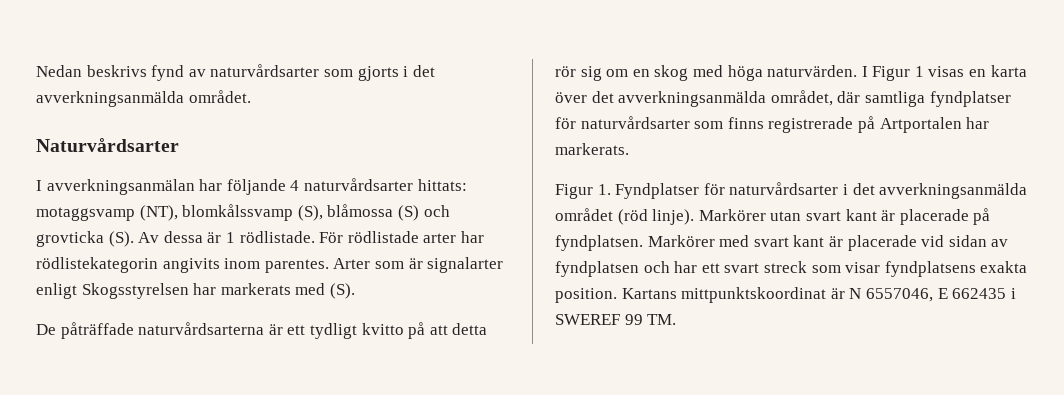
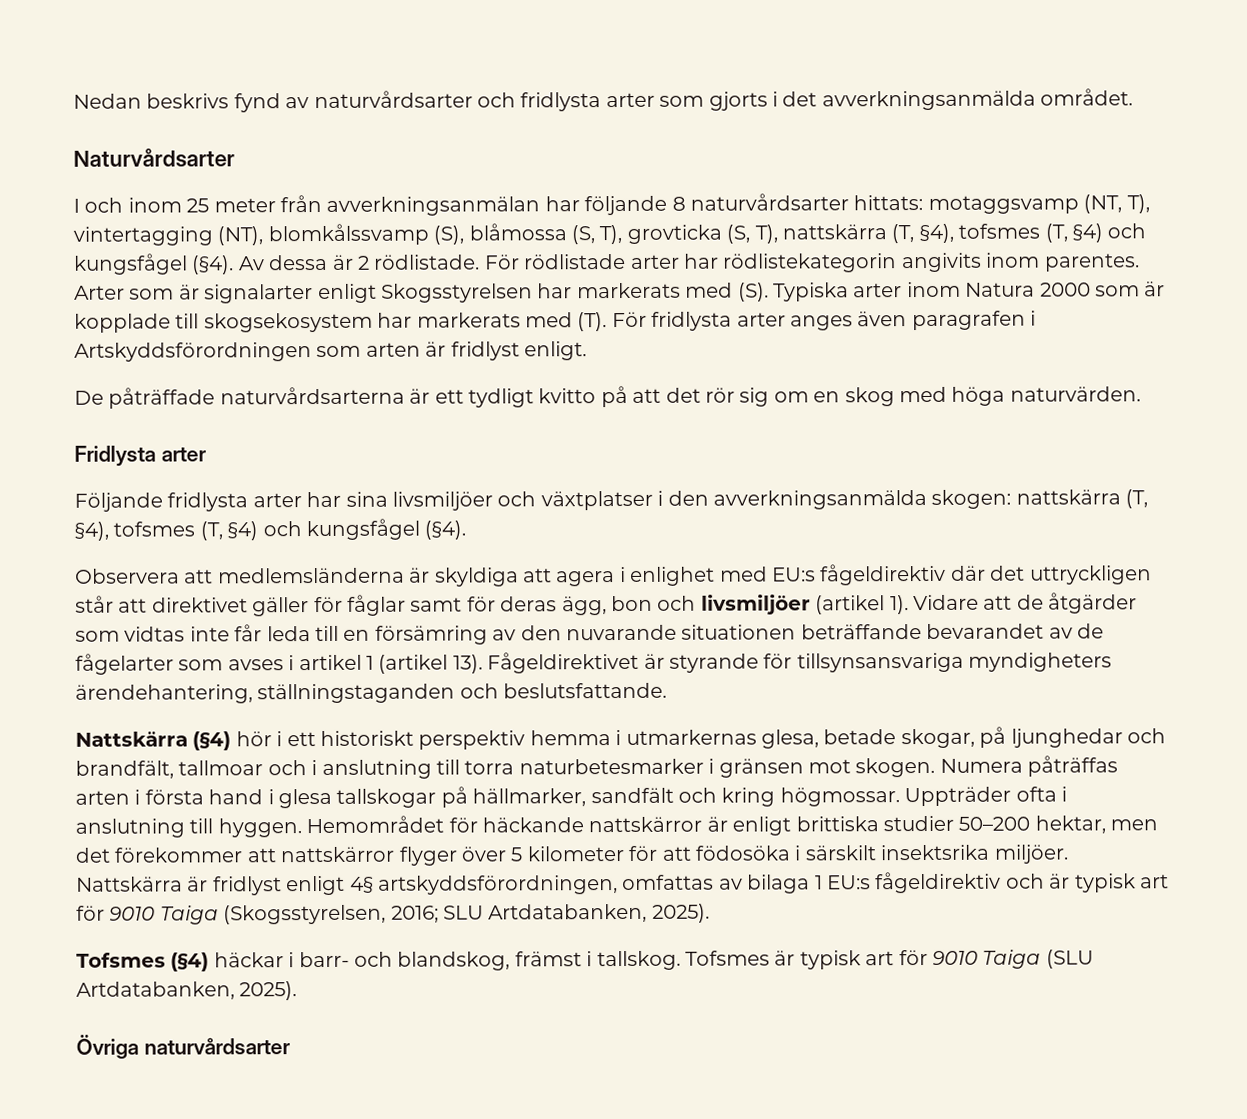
(320, 70) none -> [477,92,655,112] och fridlysta arter
(42, 185) none -> [84,194,322,213] och inom 25 meter från
[290,180,300,191] 4 -> [671,196,686,211] 8
(135, 214) none -> [1083,194,1150,214] [73,226,213,246] (NT, T), vintertagging
[397,205,450,221] [36,231,134,247] (S) och grovticka (S). -> [571,223,1147,245] [73,253,235,275] (S, T), grovticka (S, T), nattskärra (T, §4), tofsmes (T, §4) och kungsfågel (§4).
[225,232,235,243] 1 -> [357,255,370,270] 2
(355, 291) none -> [772,281,1166,302] [74,310,1037,333] [74,341,587,362] Typiska arter inom Natura 2000 som är kopplade till skogsekosystem har markerats med (T). För fridlysta arter anges även paragrafen i Artskyddsförordningen som arten är fridlyst enligt.
[452,323,488,335] detta -> [665,387,701,403] det
[861,65,1027,81] [555,90,1011,107] [555,116,990,133] [555,143,629,155] [555,182,1028,199] [555,208,991,225] [555,235,1009,251] [555,261,1028,277] [555,287,1016,303] [555,314,677,325] I Figur 1 visas en karta över det avverkningsanmälda området, där samtliga fyndplatser för naturvårdsarter som finns registrerade på Artportalen har markerats. // Figur 1. Fyndplatser för naturvårdsarter i det avverkningsanmälda området (röd linje). Markörer utan svart kant är placerade på fyndplatsen. Markörer med svart kant är placerade vid sidan av fyndplatsen och har ett svart streck som visar fyndplatsens exakta position. Kartans mittpunktskoordinat är N 6557046, E 662435 i SWEREF 99 TM. -> [74,445,207,467] [74,489,1149,512] [74,518,467,541] [75,563,1152,587] [75,592,1138,617] [75,623,1104,645] [75,651,1113,675] [75,682,668,704] [75,726,1166,751] [75,755,1119,780] [75,786,1067,809] [75,815,1159,838] [75,844,1069,866] [76,871,1169,896] [76,903,710,925] [76,949,1094,972] [76,981,298,1001] [76,1034,291,1059] // Fridlysta arter // Följande fridlysta arter har sina livsmiljöer och växtplatser i den avverkningsanmälda skogen: nattskärra (T, §4), tofsmes (T, §4) och kungsfågel (§4). // Observera att medlemsländerna är skyldiga att agera i enlighet med EU:s fågeldirektiv där det uttryckligen står att direktivet gäller för fåglar samt för deras ägg, bon och livsmiljöer (artikel 1). Vidare att de åtgärder som vidtas inte får leda till en försämring av den nuvarande situationen beträffande bevarandet av de fågelarter som avses i artikel 1 (artikel 13). Fågeldirektivet är styrande för tillsynsansvariga myndigheters ärendehantering, ställningstaganden och beslutsfattande. // Nattskärra (§4) hör i ett historiskt perspektiv hemma i utmarkernas glesa, betade skogar, på ljunghedar och brandfält, tallmoar och i anslutning till torra naturbetesmarker i gränsen mot skogen. Numera påträffas arten i första hand i glesa tallskogar på hällmarker, sandfält och kring högmossar. Uppträder ofta i anslutning till hyggen. Hemområdet för häckande nattskärror är enligt brittiska studier 50–200 hektar, men det förekommer att nattskärror flyger över 5 kilometer för att födosöka i särskilt insektsrika miljöer. Nattskärra är fridlyst enligt 4§ artskyddsförordningen, omfattas av bilaga 1 EU:s fågeldirektiv och är typisk art för 9010 Taiga (Skogsstyrelsen, 2016; SLU Artdatabanken, 2025). // Tofsmes (§4) häckar i barr- och blandskog, främst i tallskog. Tofsmes är typisk art för 9010 Taiga (SLU Artdatabanken, 2025). // Övriga naturvårdsarter

